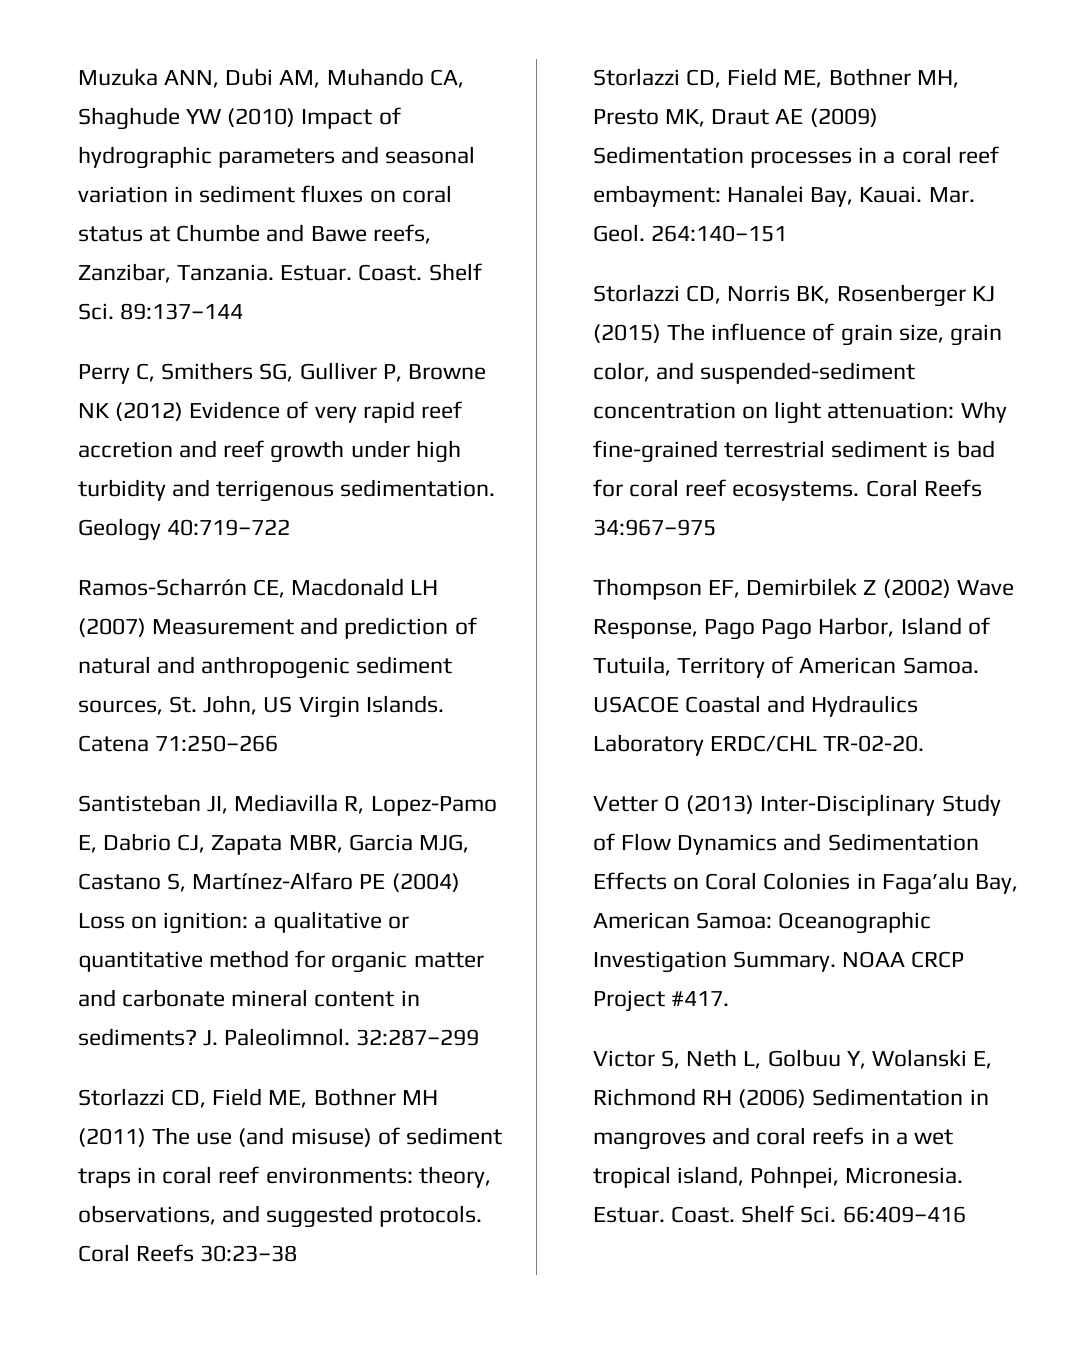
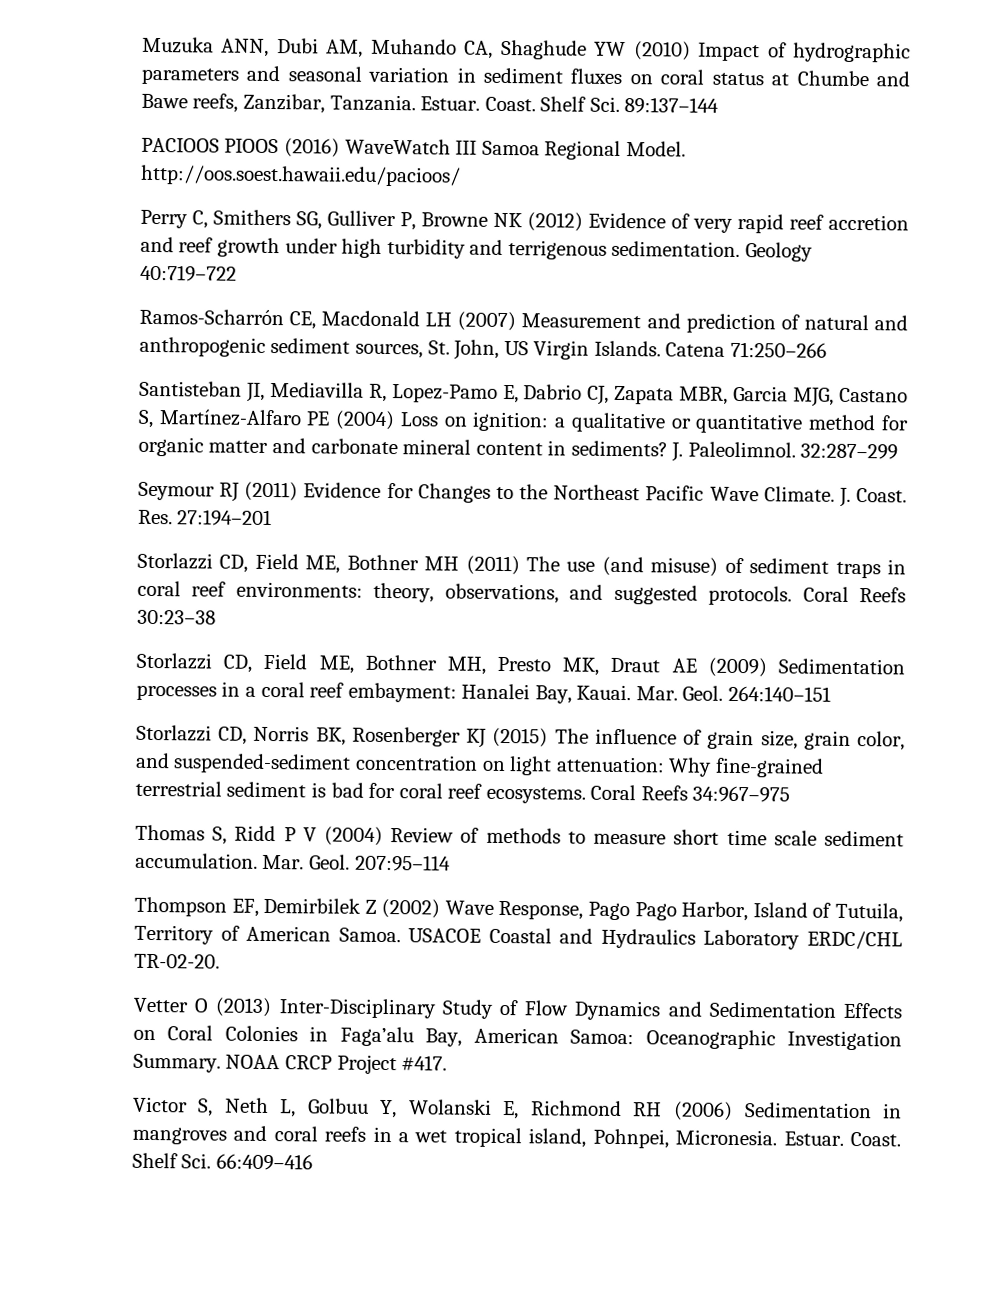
(243, 311) none -> [140,137,686,160] [139,164,461,187] // PACIOOS PIOOS (2016) WaveWatch III Samoa Regional Model. http://oos.soest.hawaii.edu/pacioos/
(480, 1037) none -> [137,481,908,507] [137,509,273,527] // Seymour RJ (2011) Evidence for Changes to the Northeast Pacific Wave Climate. J. Coast. Res. 27:194–201
(716, 527) none -> [134,824,905,847] [134,852,451,872] // Thomas S, Ridd P V (2004) Review of methods to measure short time scale sediment accumulation. Mar. Geol. 207:95–114

